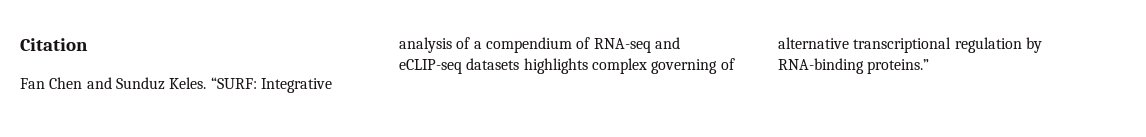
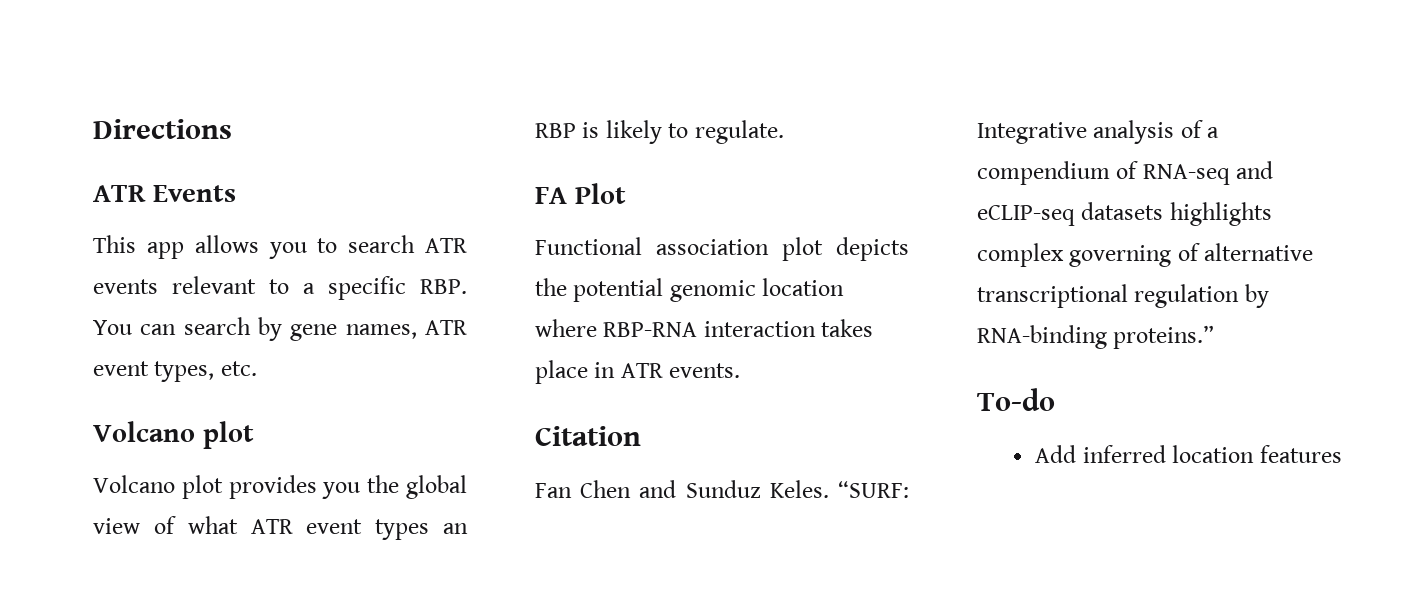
(20, 44) none -> [93,119,232,139] [93,185,236,202] [93,235,468,259] [93,276,467,300] [93,317,468,341] [93,361,257,382] [93,421,254,449] [93,475,467,499] [93,516,468,540] [535,120,784,144] [535,183,626,204] [535,237,909,261] [535,278,845,302] [535,319,874,337] [535,360,741,384] Directions // ATR Events // This app allows you to search ATR events relevant to a specific RBP. You can search by gene names, ATR event types, etc. // Volcano plot // Volcano plot provides you the global view of what ATR event types an RBP is likely to regulate. // FA Plot // Functional association plot depicts the potential genomic location where RBP-RNA interaction takes place in ATR events. //
(930, 66) none -> [977,388,1055,411] [1035,445,1342,463] // To-do // Add inferred location features

